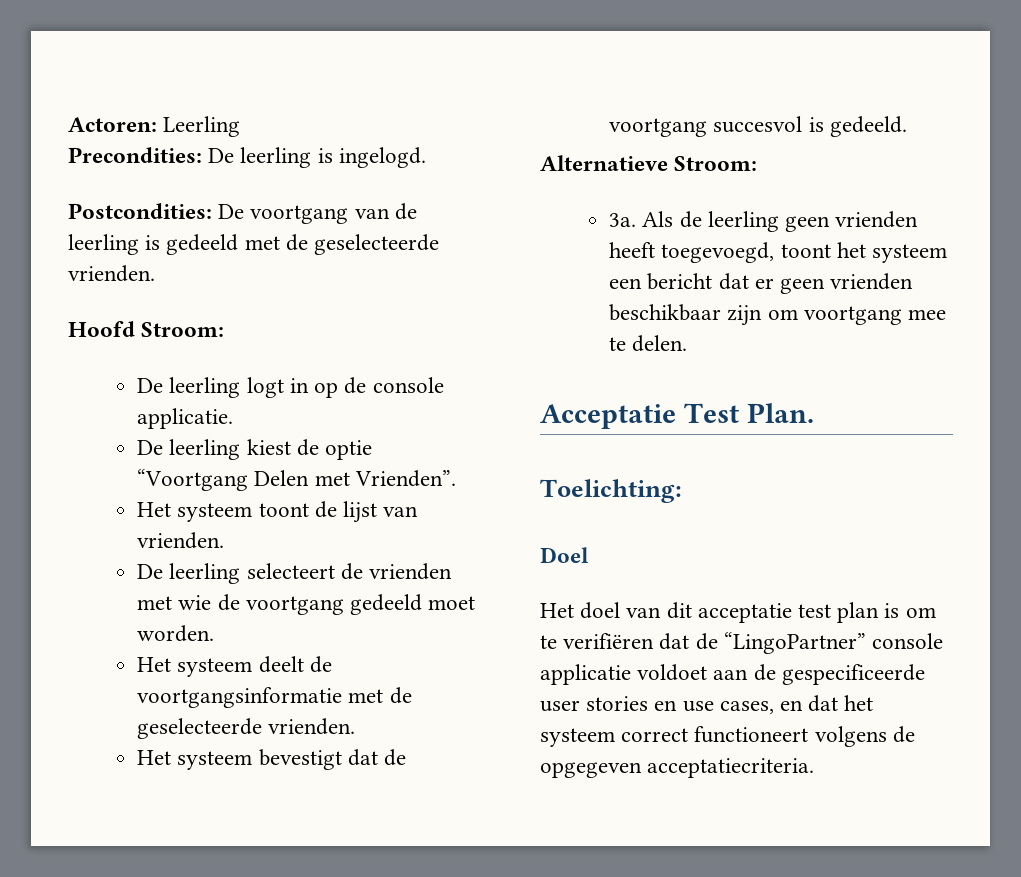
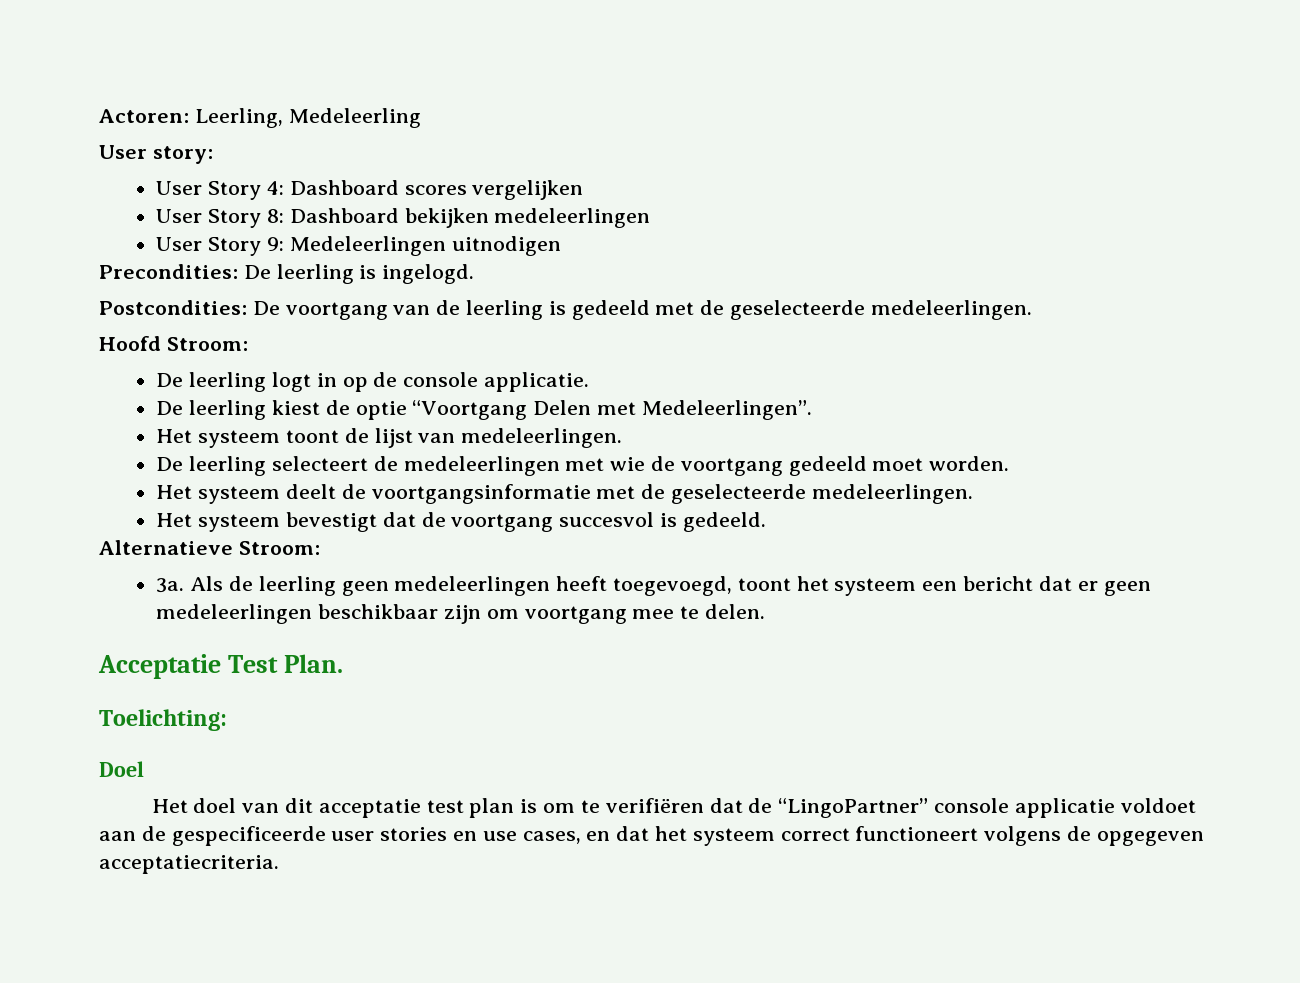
[163,116,241,137] Leerling -> [194,108,421,128] [99,145,213,164] [156,180,584,200] [156,208,651,228] [156,236,561,256] Leerling, Medeleerling // User story: // User Story 4: Dashboard scores vergelijken // User Story 8: Dashboard bekijken medeleerlingen // User Story 9: Medeleerlingen uitnodigen
[68,265,155,282] vrienden. -> [870,300,1032,320] medeleerlingen.
[354,470,456,487] Vrienden”. -> [641,400,812,420] Medeleerlingen”.
[137,532,225,549] vrienden. -> [461,428,623,448] medeleerlingen.
[369,563,453,580] vrienden -> [403,456,560,476] medeleerlingen
[268,718,356,735] vrienden. -> [811,484,973,504] medeleerlingen.
[835,211,919,228] vrienden -> [394,576,551,596] medeleerlingen
[830,273,914,290] vrienden -> [156,604,313,624] medeleerlingen

